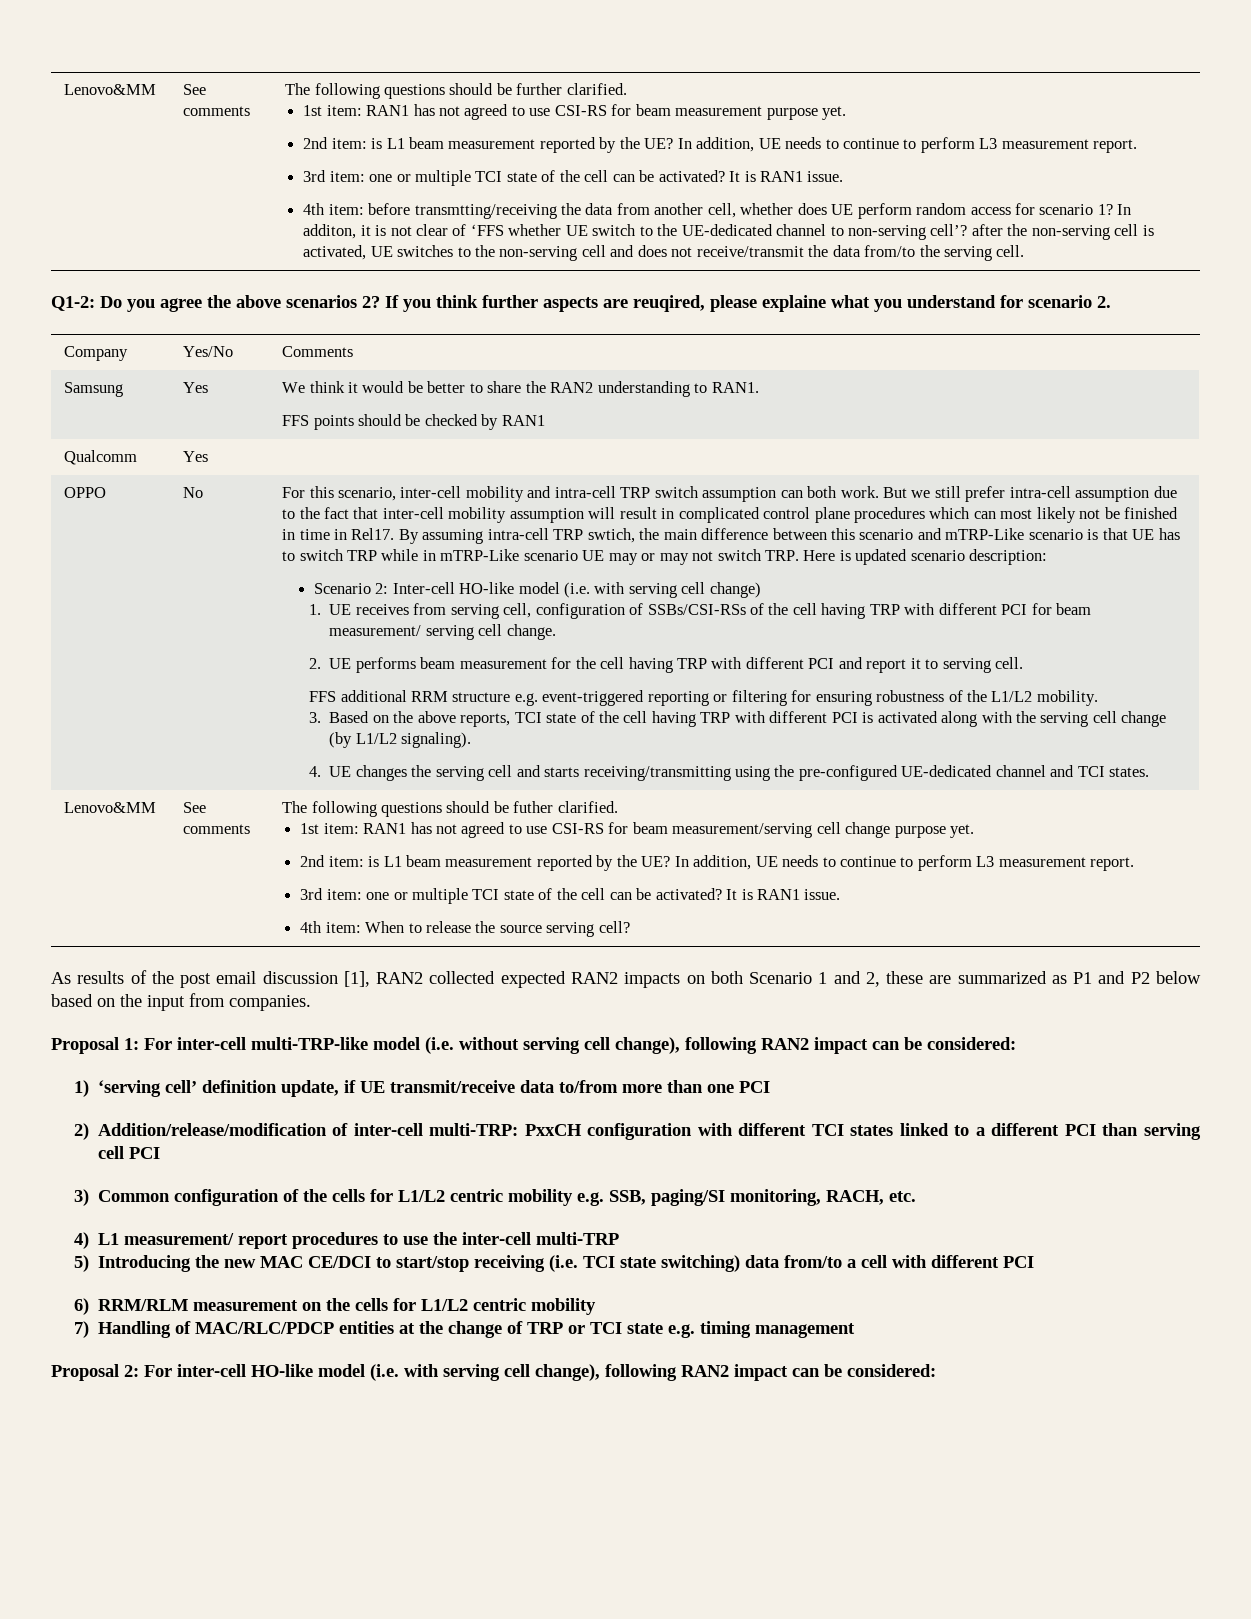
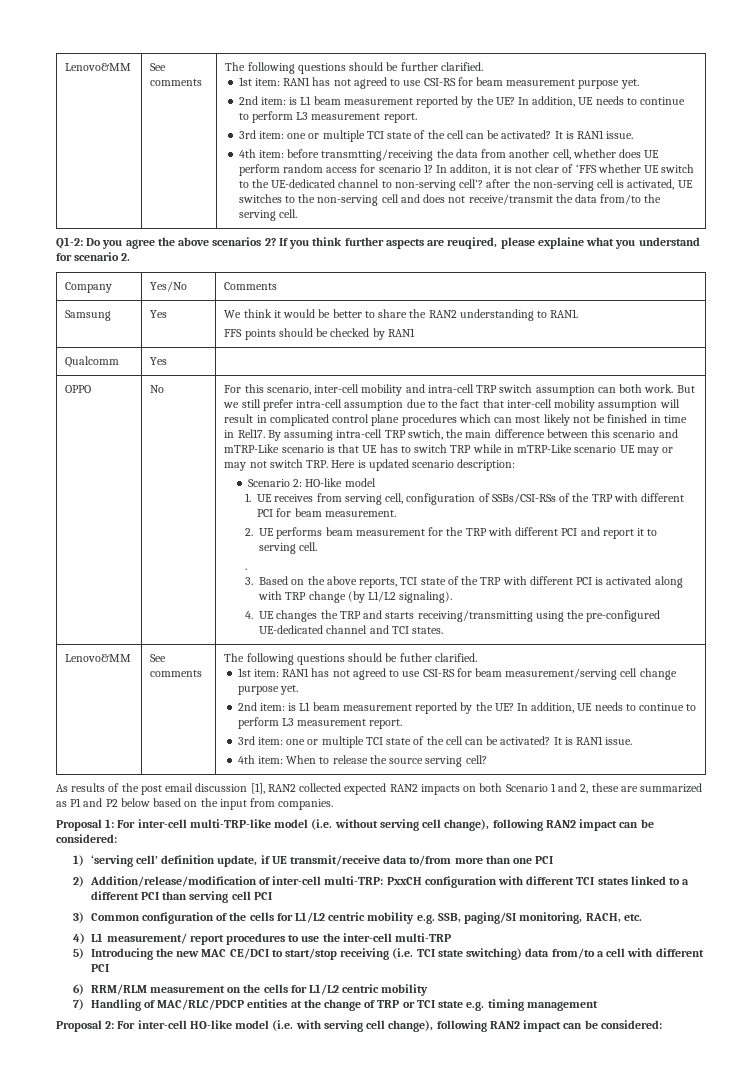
[392,582,761,598] Inter-cell HO-like model (i.e. with serving cell change) -> [305,478,376,487] HO-like model
[792,603,866,619] cell having -> (590, 497) none
[329,624,556,640] measurement/ serving cell change. -> [324,510,396,517] measurement.
[600,657,673,673] cell having -> (464, 531) none
[309,690,1098,706] FFS additional RRM structure e.g. event-triggered reporting or filtering for ensuring robustness of the L1/L2 mobility. -> [245,568,248,570] .
[623,711,696,727] cell having -> (479, 580) none
[1015,711,1117,727] the serving cell -> [285,592,307,600] TRP
[435,765,513,781] serving cell -> [339,611,361,619] TRP

